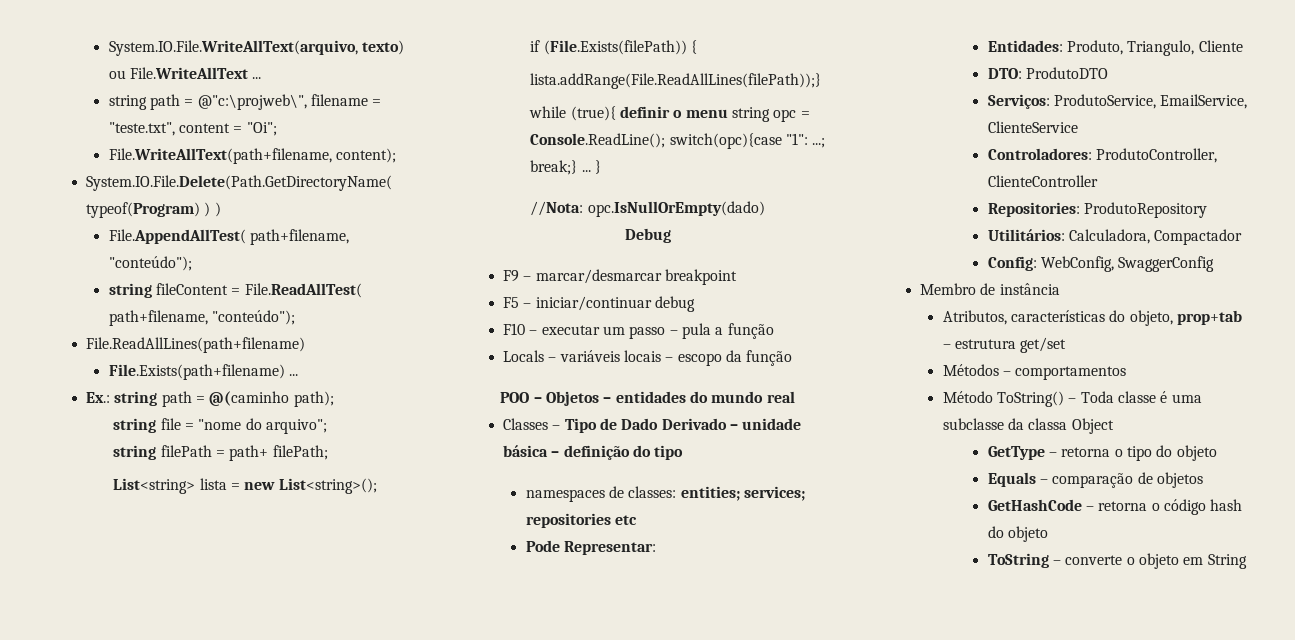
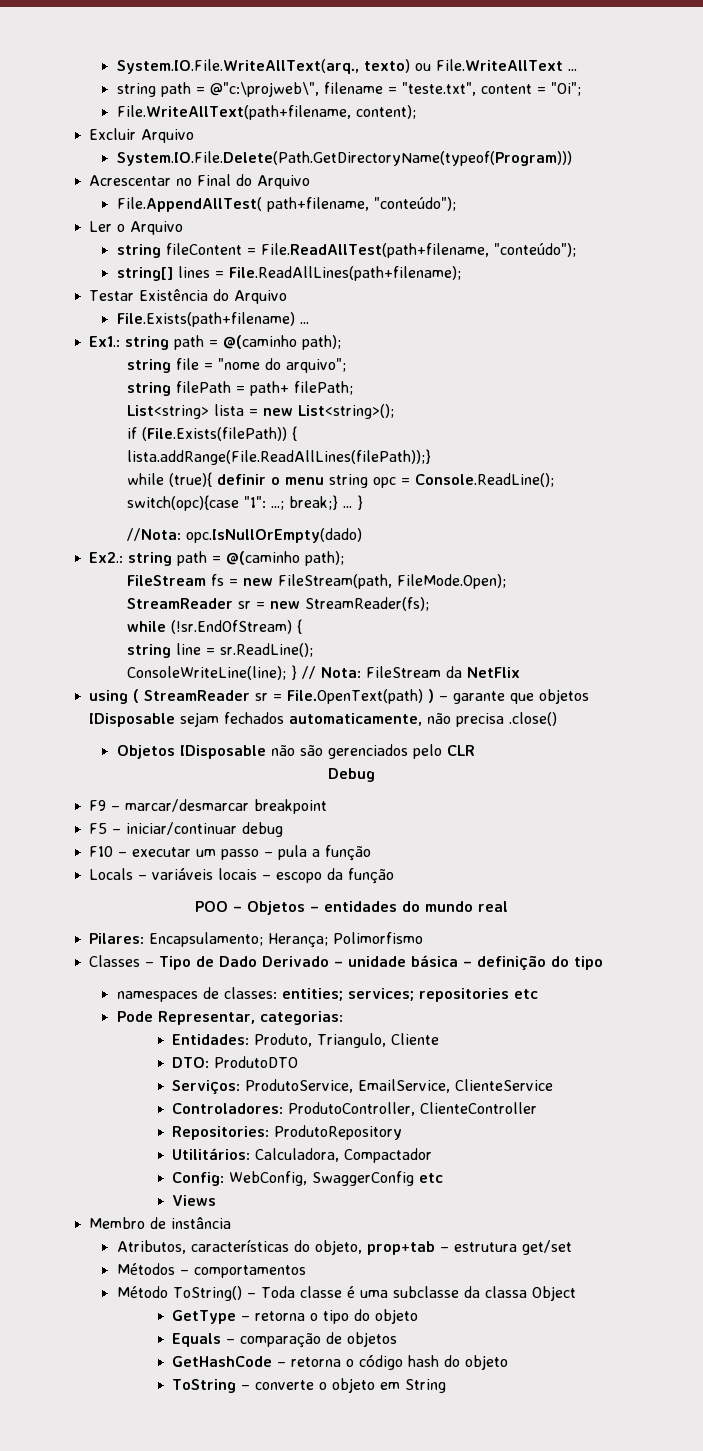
[108,40,358,56] System.IO.File.WriteAllText(arquivo, -> [116,59,359,74] System.IO.File.WriteAllText(arq.,
[86,175,393,191] [86,202,221,218] System.IO.File.Delete(Path.GetDirectoryName( typeof(Program) ) ) -> [89,128,195,143] [116,151,572,166] [89,174,311,189] Excluir Arquivo // System.IO.File.Delete(Path.GetDirectoryName(typeof(Program))) // Acrescentar no Final do Arquivo
(192, 263) none -> [89,221,184,235] // Ler o Arquivo
[244,283,362,298] [108,310,295,326] [86,337,306,353] File.ReadAllTest( path+filename, "conteúdo"); // File.ReadAllLines(path+filename) -> [260,243,576,258] [116,266,461,281] [89,289,288,304] File.ReadAllTest(path+filename, "conteúdo"); // string[] lines = File.ReadAllLines(path+filename); // Testar Existência do Arquivo
[86,392,111,403] Ex.: -> [89,336,121,347] Ex1.:
(765, 209) none -> [89,551,345,566] [126,574,506,589] [126,597,429,611] [126,619,302,634] [126,643,313,658] [126,665,520,680] [89,689,590,704] [89,712,558,727] [116,744,475,759] // Ex2.: string path = @(caminho path); // FileStream fs = new FileStream(path, FileMode.Open); // StreamReader sr = new StreamReader(fs); // while (!sr.EndOfStream) { // string line = sr.ReadLine(); // ConsoleWriteLine(line); } // Nota: FileStream da NetFlix // using ( StreamReader sr = File.OpenText(path) ) – garante que objetos IDisposable sejam fechados automaticamente, não precisa .close() // Objetos IDisposable não são gerenciados pelo CLR
(795, 397) none -> [89,932,424,948] // Pilares: Encapsulamento; Herança; Polimorfismo
[563,541,656,555] Representar: -> [157,1011,343,1025] Representar, categorias:
(1215, 264) none -> [419,1173,444,1183] [172,1195,217,1206] etc // Views

